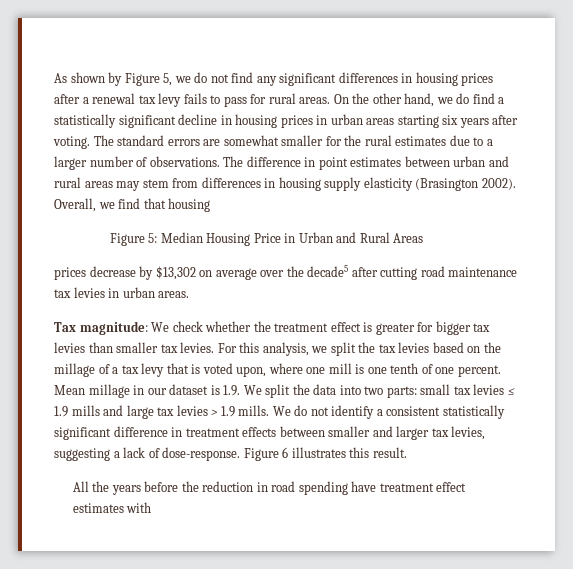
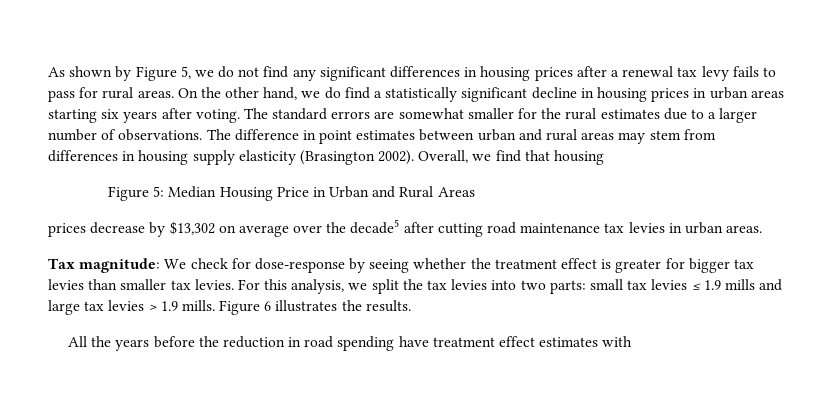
(203, 326) none -> [231,258,410,273] for dose-response by seeing
[432,342,501,353] [54,363,501,377] [54,384,337,398] based on the millage of a tax levy that is voted upon, where one mill is one tenth of one percent. Mean millage in our dataset is 1.9. We split the data -> (488, 284) none
[272,405,505,419] [54,426,486,440] [54,447,241,461] We do not identify a consistent statistically significant difference in treatment effects between smaller and larger tax levies, suggesting a lack of dose-response. -> (215, 305) none
[349,447,407,458] this result. -> [341,300,411,312] the results.

